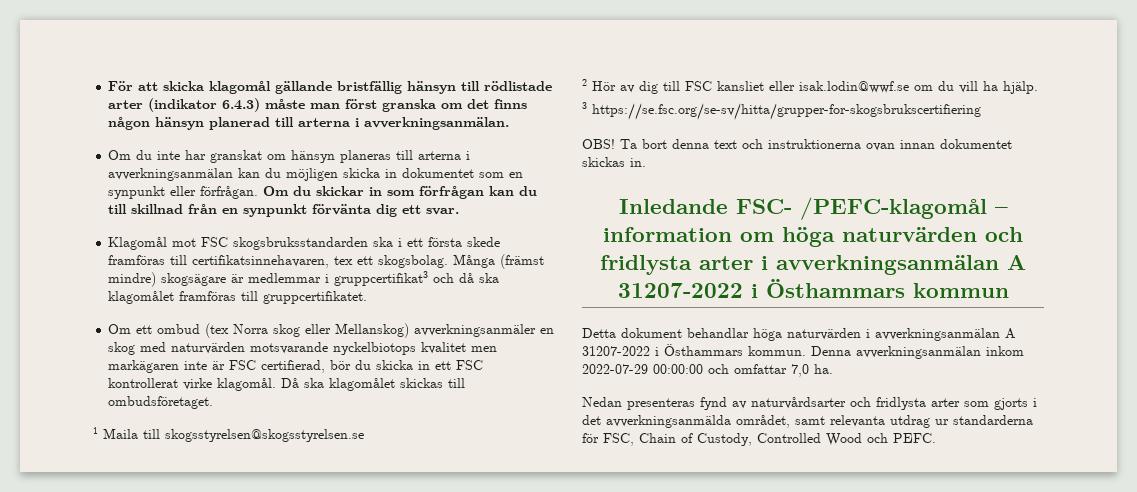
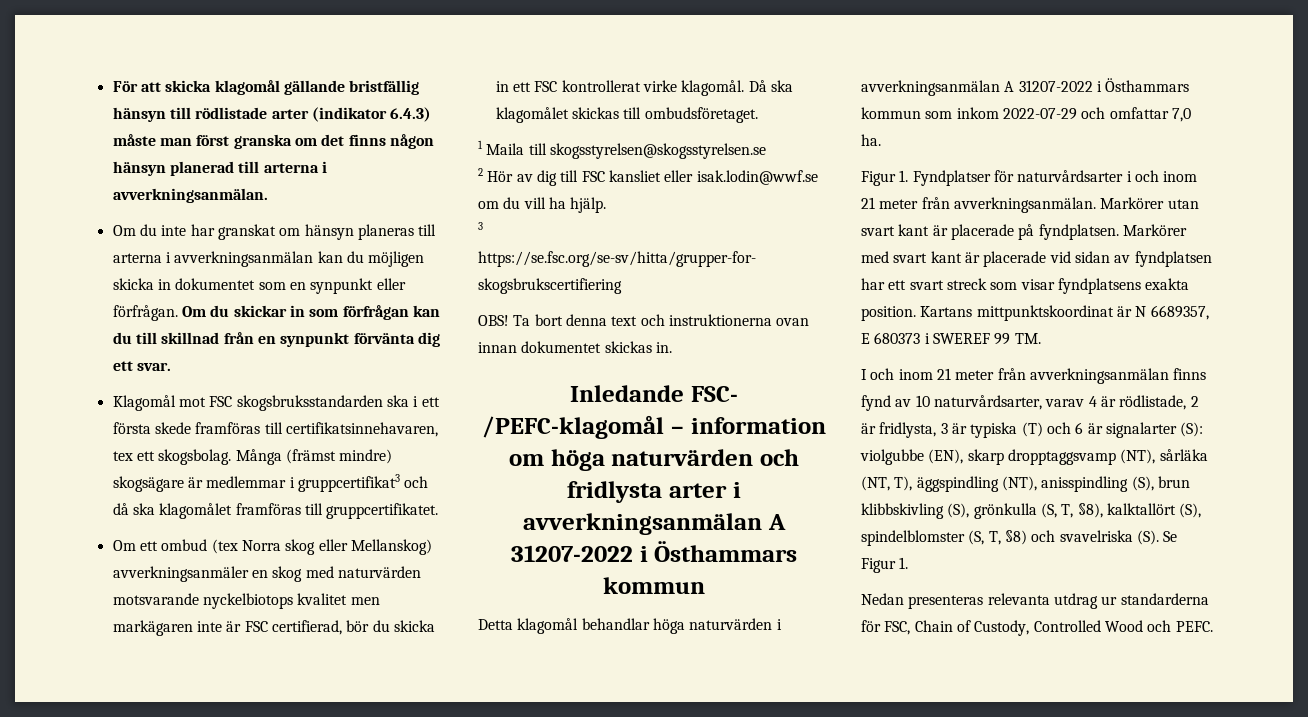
[621,328,682,338] dokument -> [517,618,579,634] klagomål
[748,346,981,359] kommun. Denna avverkningsanmälan -> [861,107,953,119] kommun som
[653,364,703,374] 00:00:00 -> (1077, 114) none
[582,397,1037,410] [582,415,825,428] Nedan presenteras fynd av naturvårdsarter och fridlysta arter som gjorts i det avverkningsanmälda området, samt -> [861,170,1198,186] [861,197,1199,213] [861,224,1187,240] [861,251,1212,267] [861,278,1190,294] [861,305,1209,321] [861,332,1041,345] [861,368,1207,384] [861,395,1199,411] [861,422,1204,438] [860,449,1208,465] [861,476,1190,492] [861,503,1202,519] [861,530,1178,546] [861,557,909,573] [861,593,984,609] Figur 1. Fyndplatser för naturvårdsarter i och inom 21 meter från avverkningsanmälan. Markörer utan svart kant är placerade på fyndplatsen. Markörer med svart kant är placerade vid sidan av fyndplatsen har ett svart streck som visar fyndplatsens exakta position. Kartans mittpunktskoordinat är N 6689357, E 680373 i SWEREF 99 TM. // I och inom 21 meter från avverkningsanmälan finns fynd av 10 naturvårdsarter, varav 4 är rödlistade, 2 är fridlysta, 3 är typiska (T) och 6 är signalarter (S): violgubbe (EN), skarp dropptaggsvamp (NT), sårläka (NT, T), äggspindling (NT), anisspindling (S), brun klibbskivling (S), grönkulla (S, T, §8), kalktallört (S), spindelblomster (S, T, §8) och svavelriska (S). Se Figur 1. // Nedan presenteras

